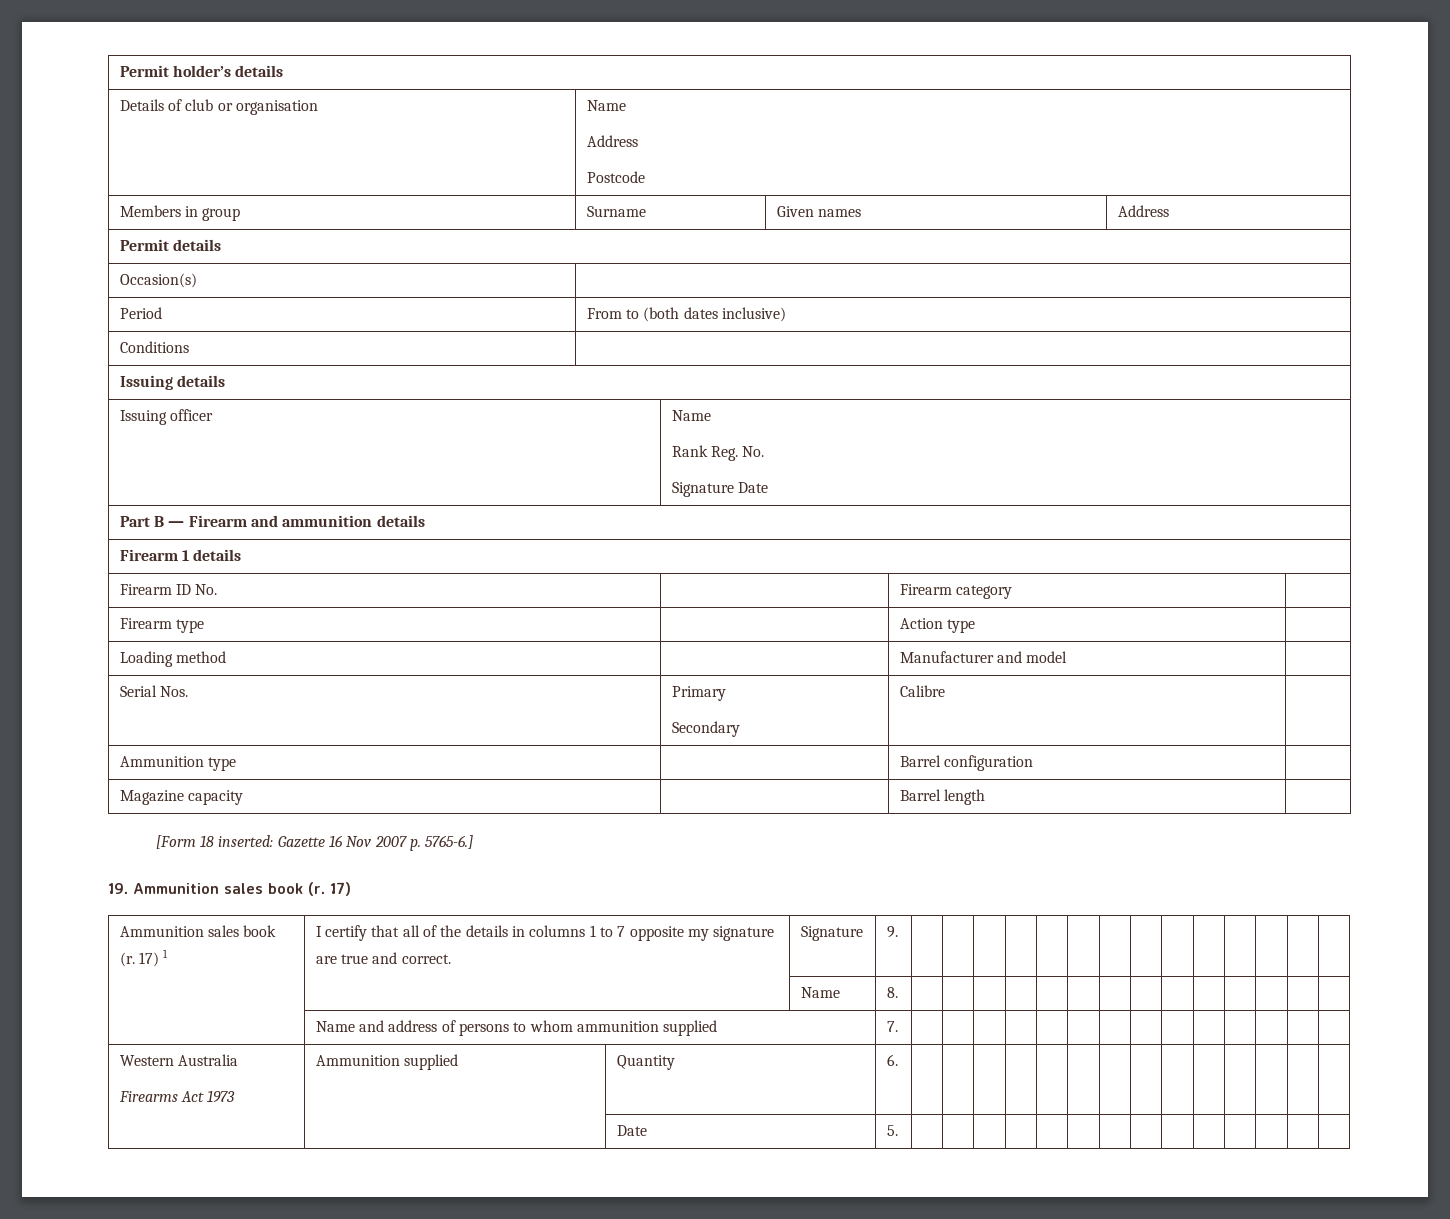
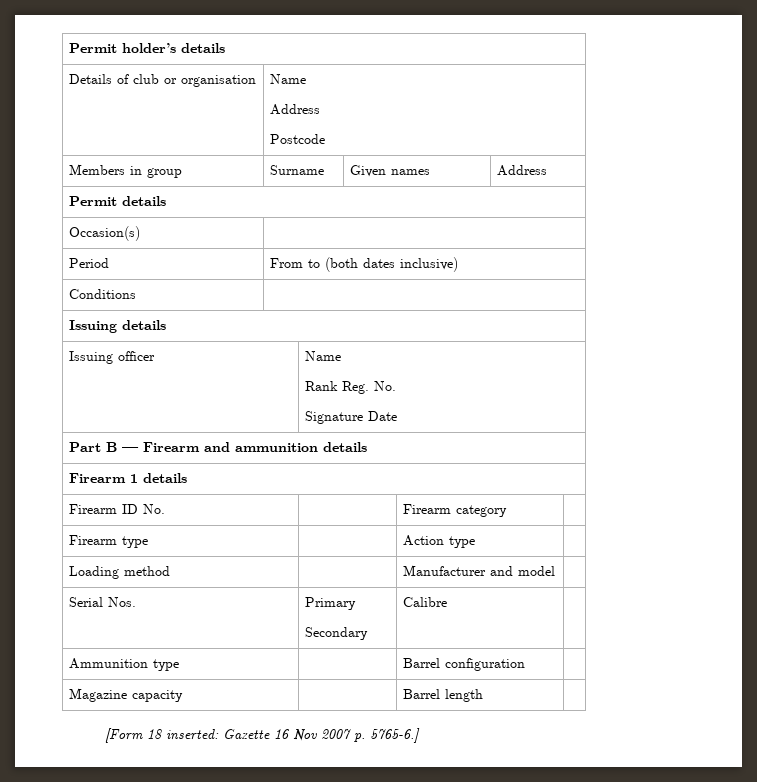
[108,882,351,896] [119,925,277,937] [119,949,169,967] [315,925,775,941] [315,952,451,964] [800,926,863,941] [886,926,898,938] [800,987,840,998] [886,987,898,998] [315,1020,718,1036] [886,1021,898,1032] [119,1054,238,1066] [118,1090,236,1103] [315,1054,458,1070] [616,1055,675,1070] [886,1054,898,1066] [616,1125,647,1136] [886,1125,898,1136] // 19. Ammunition sales book (r. 17) // Ammunition sales book (r. 17) 1 | I certify that all of the details in columns 1 to 7 opposite my signature are true and correct. | Signature | 9. | | | | | | | | | | | | | | // | | Name | 8. | | | | | | | | | | | | | | // | Name and address of persons to whom ammunition supplied | 7. | | | | | | | | | | | | | | // Western Australia // Firearms Act 1973 | Ammunition supplied | Quantity | 6. | | | | | | | | | | | | | | // | | Date | 5. | | | | | | | | | | | | | | -> (420, 735) none

